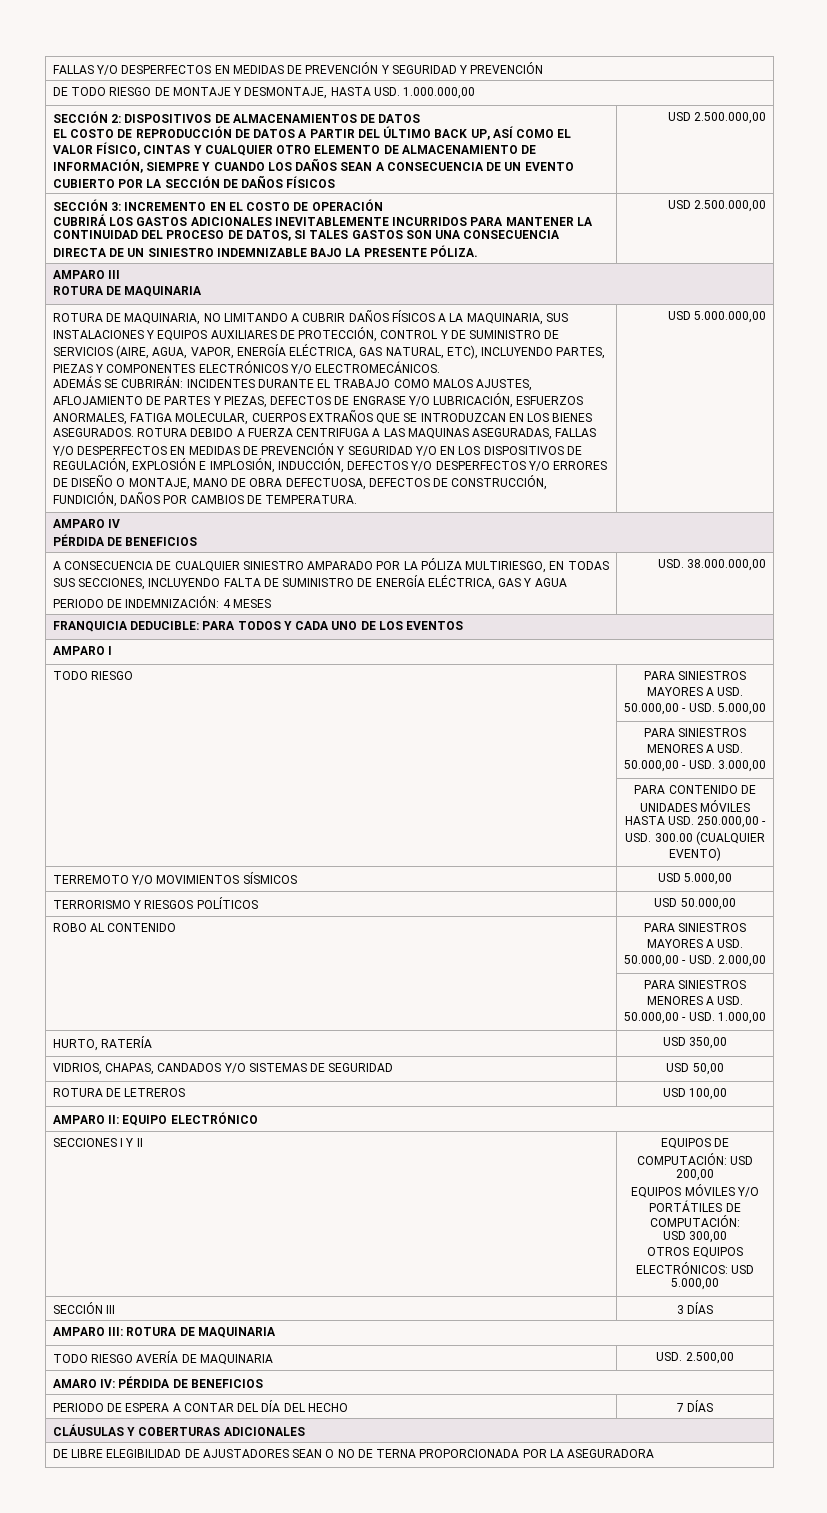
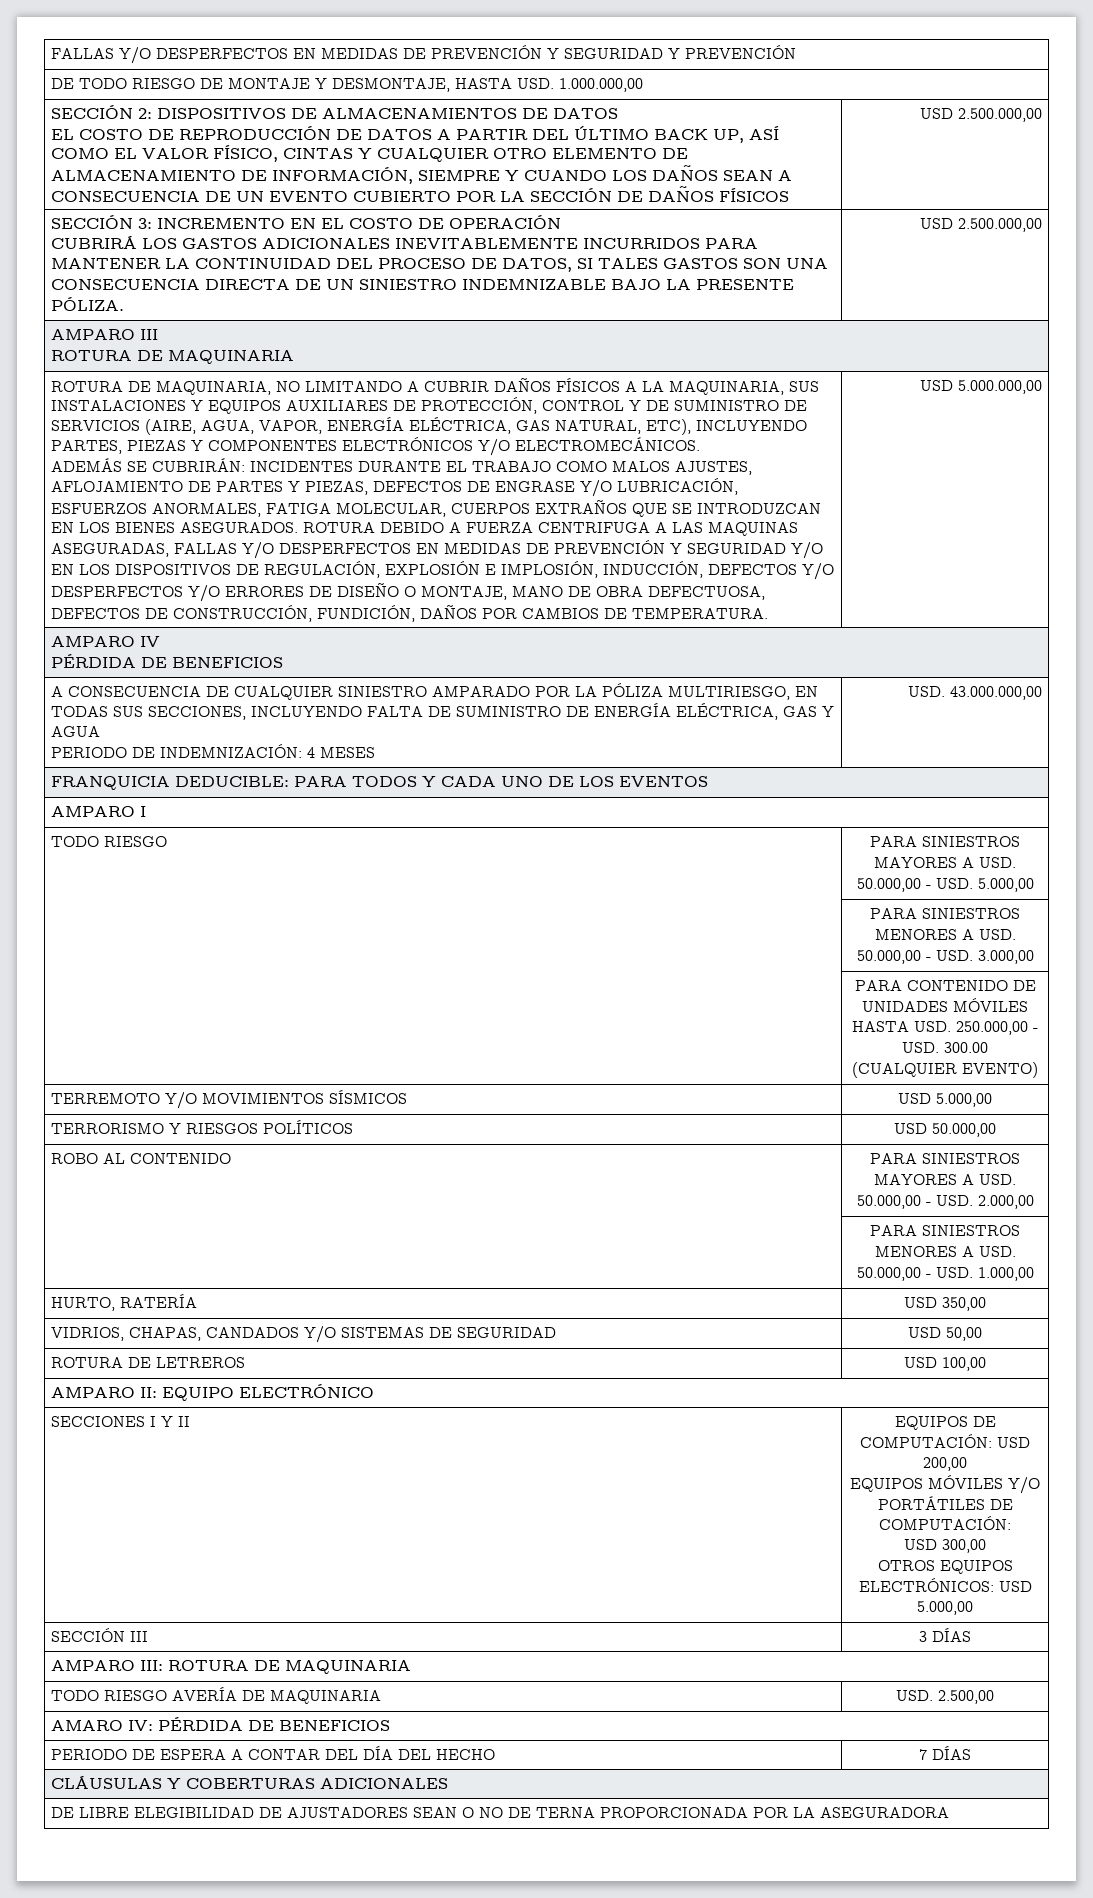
[687,559,767,571] 38.000.000,00 -> [949,686,1042,700] 43.000.000,00

